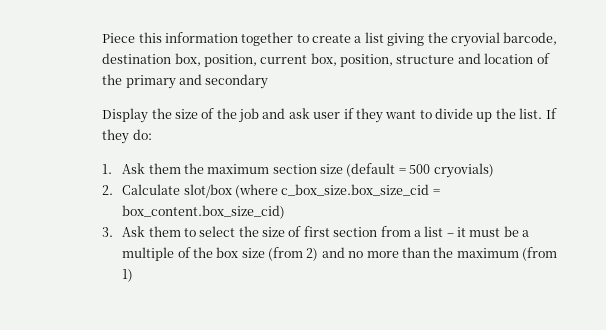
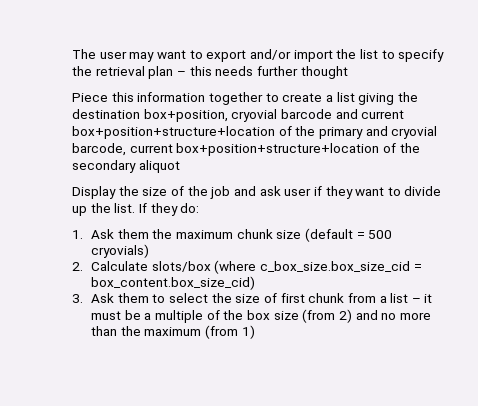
(102, 38) none -> [72,49,445,62] [72,66,348,79] The user may want to export and/or import the list to specify the retrieval plan – this needs further thought //
[450,32,558,47] [102,53,550,67] [102,74,202,89] cryovial barcode, destination box, position, current box, position, structure and location of the primary and -> [72,109,405,122] [72,126,438,139] [72,143,420,156] destination box+position, cryovial barcode and current box+position+structure+location of the primary and cryovial barcode, current box+position+structure+location of the
(269, 81) none -> [138,160,180,173] aliquot
[272,164,317,174] section -> [236,229,273,239] chunk
[183,184,232,198] slot/box -> [151,261,211,272] slots/box
[333,227,378,237] section -> [308,293,345,303] chunk

